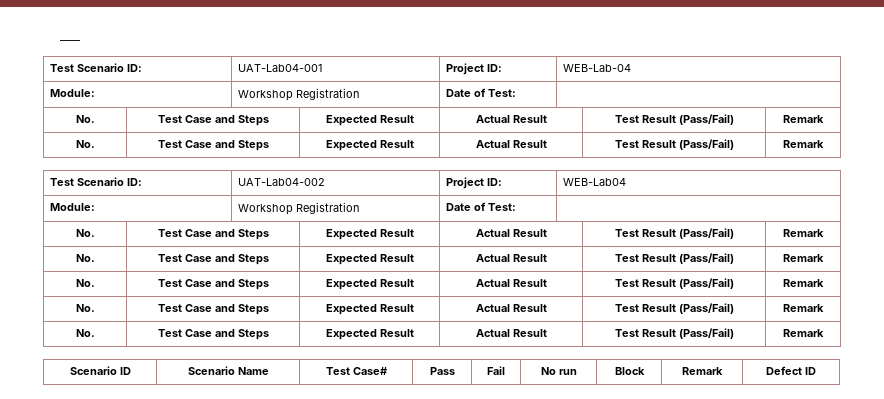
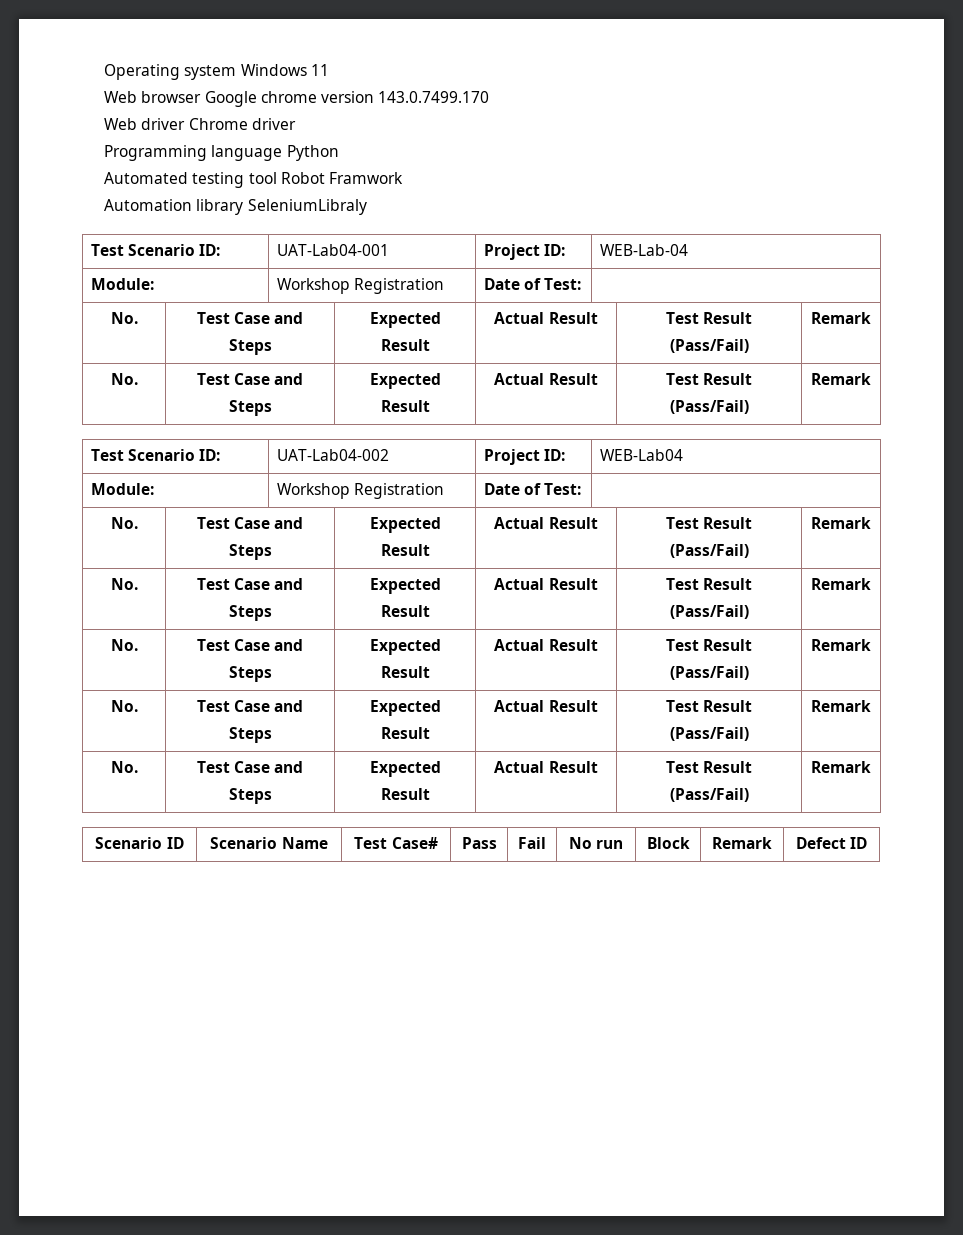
[60,40,82,41] ____ -> [104,64,329,80] [104,91,490,107] [104,118,296,130] [104,145,339,161] [104,172,403,188] [104,199,367,215] Operating system Windows 11 // Web browser Google chrome version 143.0.7499.170 // Web driver Chrome driver // Programming language Python // Automated testing tool Robot Framwork // Automation library SeleniumLibraly

